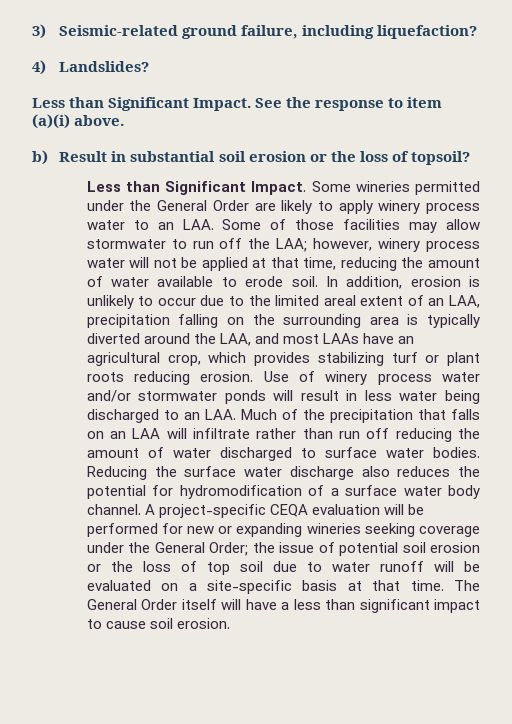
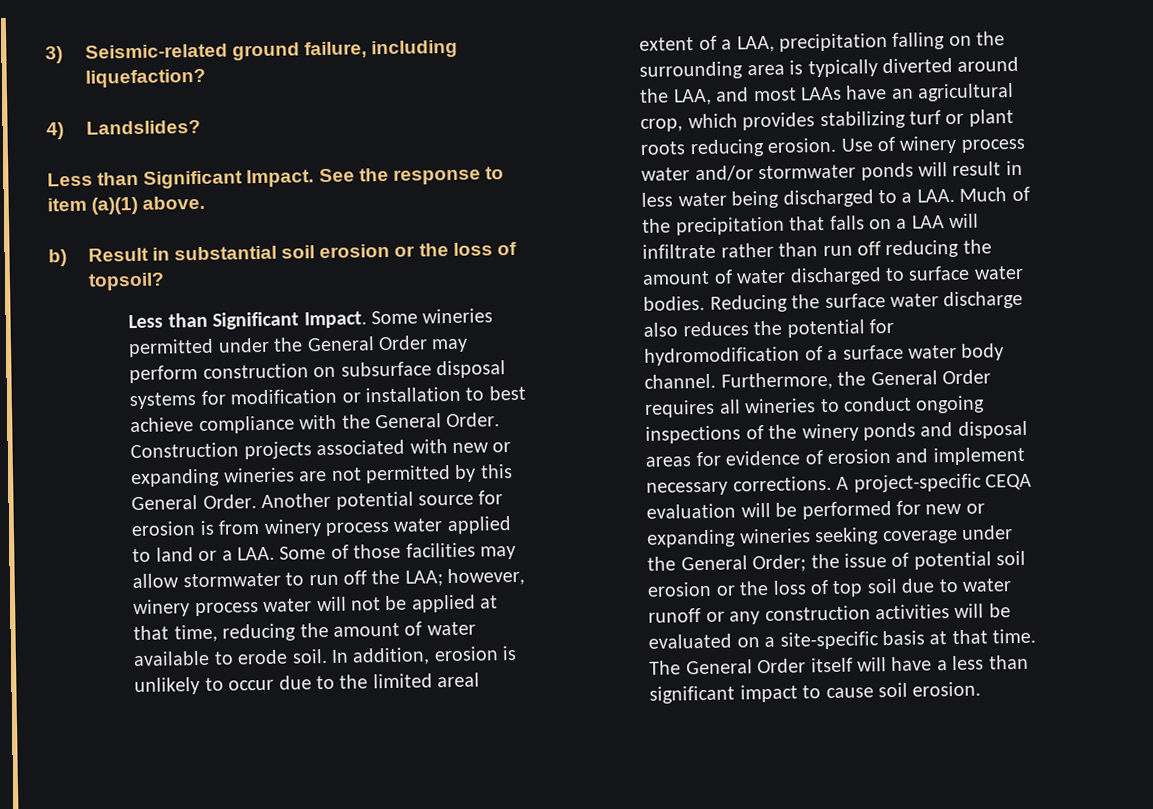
[32,114,70,129] (a)(i) -> [91,196,139,215] (a)(1)
[254,200,480,214] [86,220,174,230] are likely to apply winery process water to an -> [431,338,469,353] [129,360,507,384] [129,385,526,410] [130,412,501,435] [130,439,512,460] [130,464,513,488] [131,490,504,511] [131,516,512,537] [132,547,233,563] may perform construction on subsurface disposal systems for modification or installation to best achieve compliance with the General Order. Construction projects associated with new or expanding wineries are not permitted by this General Order. Another potential source for erosion is from winery process water applied to land or a
[428,298,445,306] an -> [721,39,733,50] a
[183,412,200,420] an -> [901,192,913,203] a
[110,431,127,439] an -> [896,218,908,229] a
(141, 509) none -> [720,369,992,391] [644,395,986,418] [645,420,1028,444] [645,446,1025,467] [646,475,832,496] Furthermore, the General Order requires all wineries to conduct ongoing inspections of the winery ponds and disposal areas for evidence of erosion and implement necessary corrections.
(424, 566) none -> [705,604,951,625] or any construction activities

